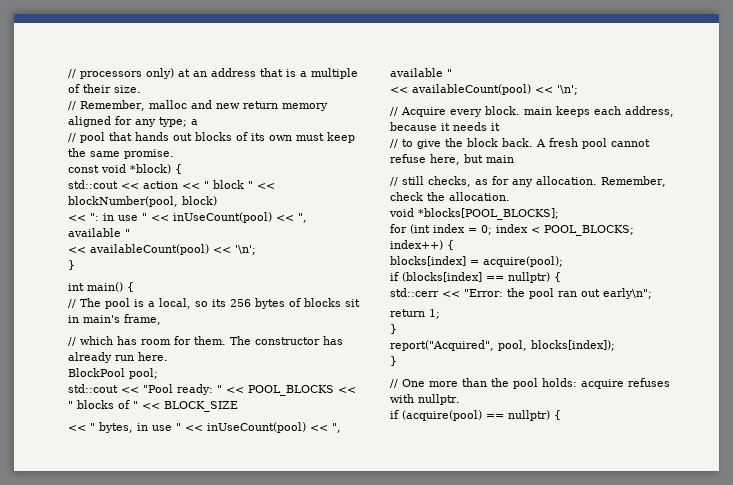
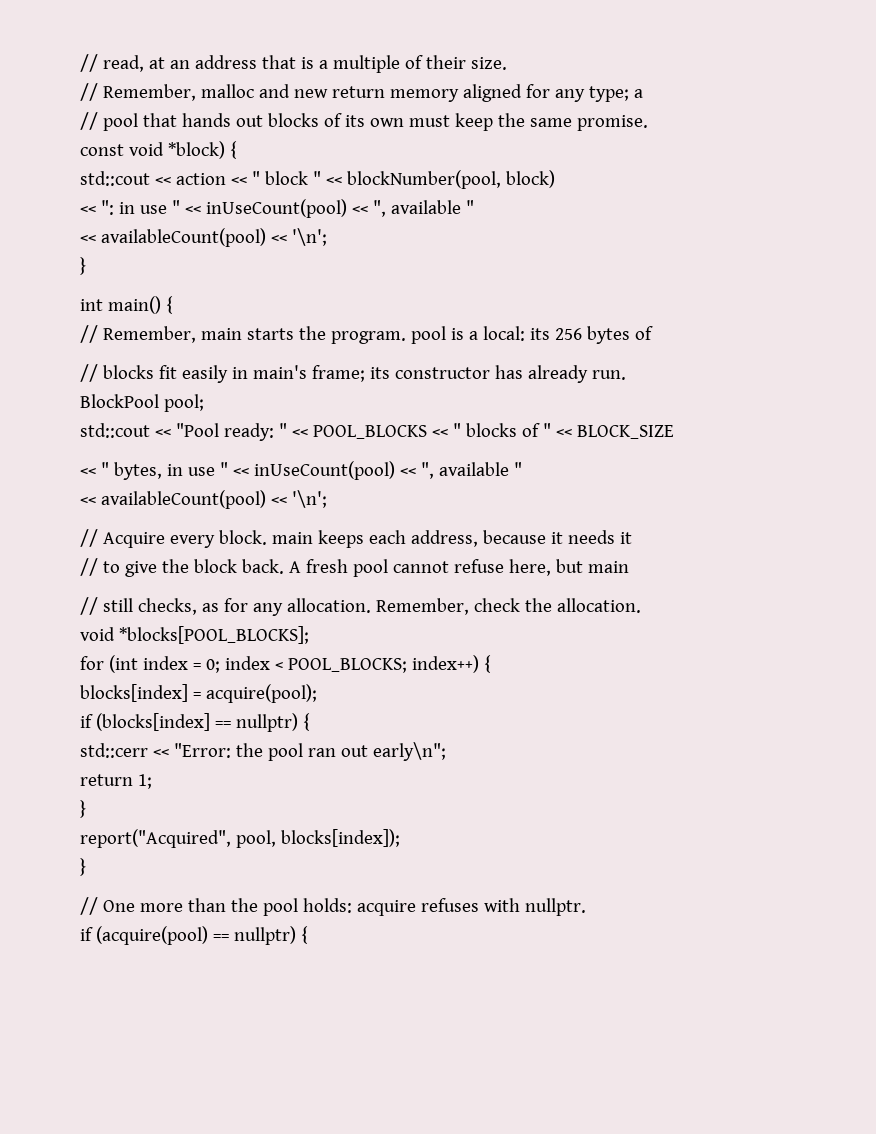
[68,68,174,79] // processors only) -> [80,54,144,72] // read,
[80,298,101,307] The -> [102,326,406,344] Remember, main starts the program.
[159,298,208,309] local, so -> [482,326,525,341] local:
[304,298,360,307] [68,314,161,325] [68,336,251,346] blocks sit in main's frame, // // which has room for them. The -> [80,364,390,383] // // blocks fit easily in main's frame; its
[115,352,168,361] run here. -> [591,370,626,380] run.

